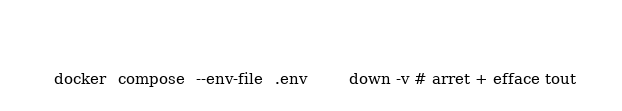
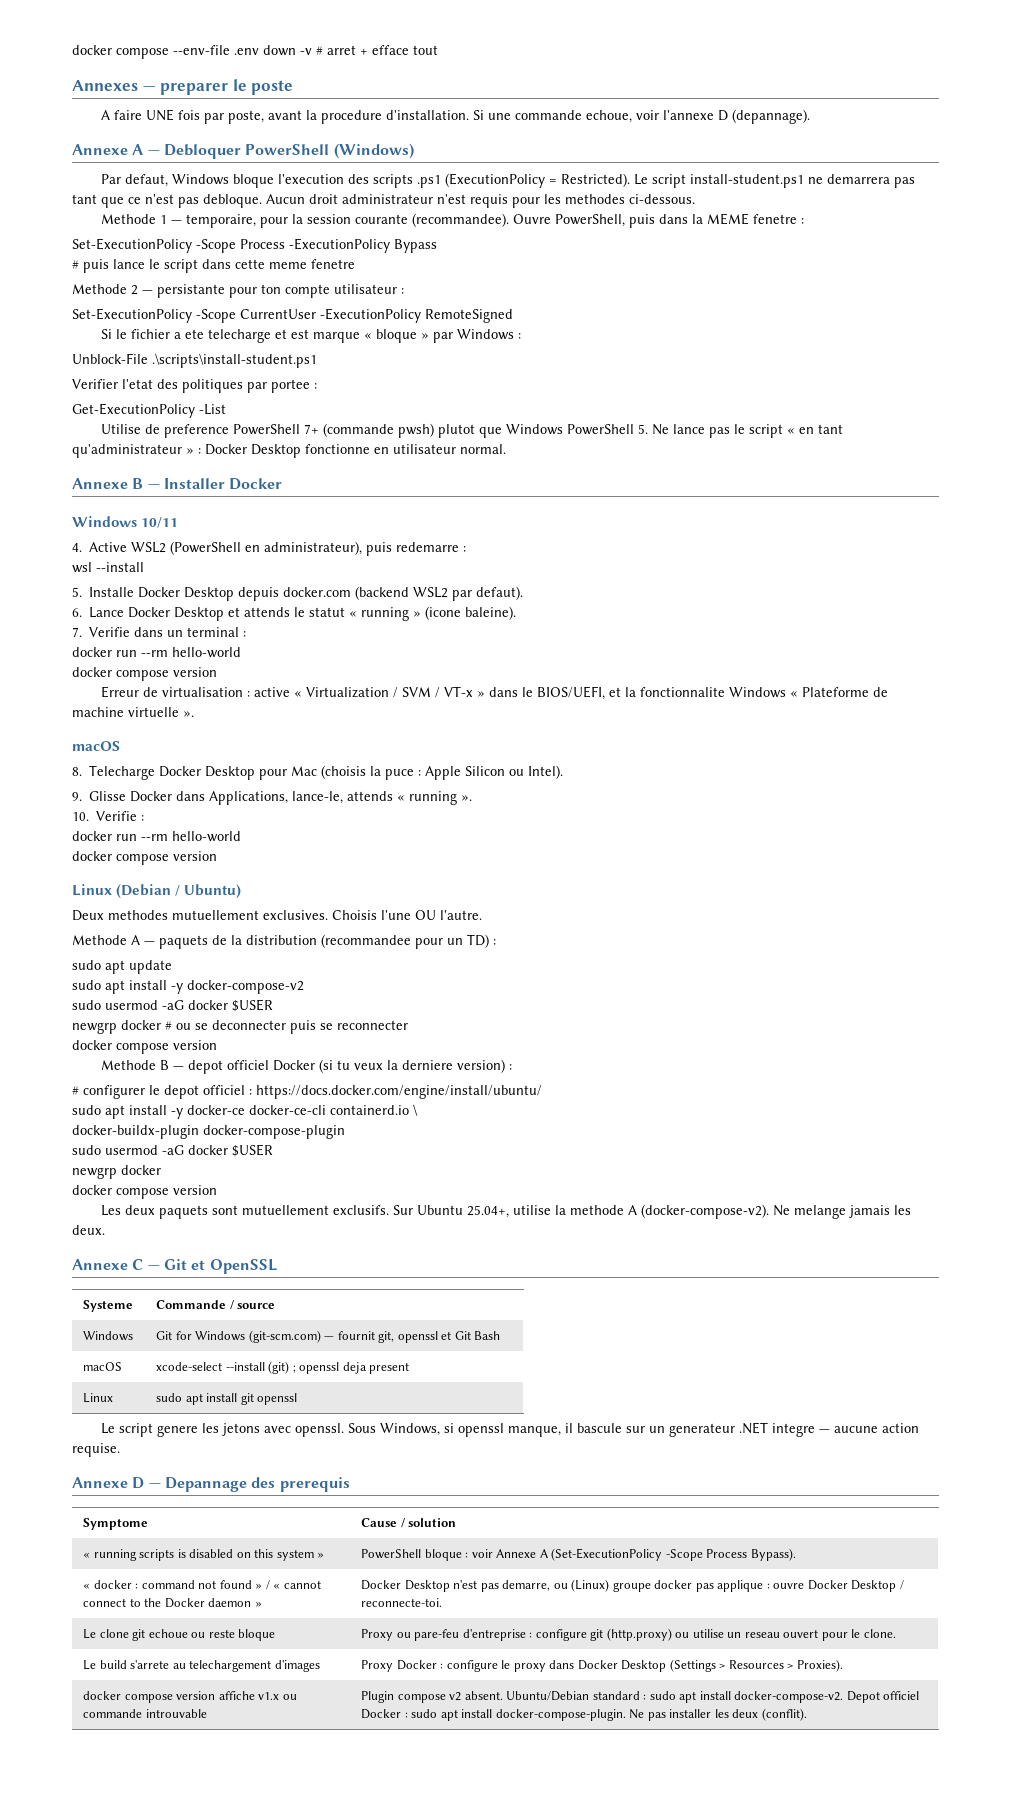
(576, 79) none -> [72,79,294,95] [100,109,810,124] [72,143,414,159] [100,173,915,188] [72,194,695,208] [100,213,804,228] [72,238,437,253] [72,259,355,273] [72,284,404,298] [72,308,513,323] [100,329,521,343] [72,353,317,368] [72,379,317,393] [72,403,226,418] [100,423,843,438] [72,444,506,458] [72,478,283,490] [72,516,179,528] [72,541,467,556] [72,562,144,573] [72,586,524,601] [72,606,517,621] [72,627,247,637] [72,647,241,658] [72,667,217,681] [100,686,888,700] [72,707,194,717] [72,741,120,751] [72,765,564,780] [72,791,473,805] [72,811,145,821] [72,831,241,842] [72,851,217,865] [72,884,242,899] [72,910,482,921] [72,934,496,949] [72,960,172,974] [72,980,304,994] [72,999,273,1012] [72,1020,408,1034] [72,1040,217,1054] [100,1059,512,1074] [72,1085,542,1099] [72,1104,418,1119] [72,1125,345,1139] [72,1144,273,1157] [72,1165,161,1179] [72,1185,217,1199] [100,1204,911,1219] [72,1225,105,1235] [72,1259,277,1274] [83,1300,134,1312] [156,1300,276,1310] [83,1331,134,1341] [156,1330,501,1343] [83,1362,123,1371] [156,1361,410,1374] [83,1393,114,1403] [156,1393,298,1405] [100,1422,919,1437] [72,1443,120,1457] [72,1477,350,1492] [83,1518,149,1530] [361,1518,457,1528] [83,1549,325,1561] [361,1548,796,1561] [83,1580,321,1590] [83,1598,262,1608] [361,1579,904,1592] [361,1598,443,1607] [83,1629,276,1641] [361,1628,896,1641] [83,1660,320,1672] [361,1659,843,1672] [83,1691,297,1703] [83,1709,207,1718] [361,1691,920,1703] [361,1708,807,1721] // Annexes — preparer le poste // A faire UNE fois par poste, avant la procedure d'installation. Si une commande echoue, voir l'annexe D (depannage). // Annexe A — Debloquer PowerShell (Windows) // Par defaut, Windows bloque l'execution des scripts .ps1 (ExecutionPolicy = Restricted). Le script install-student.ps1 ne demarrera pas tant que ce n'est pas debloque. Aucun droit administrateur n'est requis pour les methodes ci-dessous. // Methode 1 — temporaire, pour la session courante (recommandee). Ouvre PowerShell, puis dans la MEME fenetre : // Set-ExecutionPolicy -Scope Process -ExecutionPolicy Bypass // # puis lance le script dans cette meme fenetre // Methode 2 — persistante pour ton compte utilisateur : // Set-ExecutionPolicy -Scope CurrentUser -ExecutionPolicy RemoteSigned // Si le fichier a ete telecharge et est marque « bloque » par Windows : // Unblock-File .\scripts\install-student.ps1 // Verifier l'etat des politiques par portee : // Get-ExecutionPolicy -List // Utilise de preference PowerShell 7+ (commande pwsh) plutot que Windows PowerShell 5. Ne lance pas le script « en tant qu'administrateur » : Docker Desktop fonctionne en utilisateur normal. // Annexe B — Installer Docker // Windows 10/11 // 4. Active WSL2 (PowerShell en administrateur), puis redemarre : // wsl --install // 5. Installe Docker Desktop depuis docker.com (backend WSL2 par defaut). // 6. Lance Docker Desktop et attends le statut « running » (icone baleine). // 7. Verifie dans un terminal : // docker run --rm hello-world // docker compose version // Erreur de virtualisation : active « Virtualization / SVM / VT-x » dans le BIOS/UEFI, et la fonctionnalite Windows « Plateforme de machine virtuelle ». // macOS // 8. Telecharge Docker Desktop pour Mac (choisis la puce : Apple Silicon ou Intel). // 9. Glisse Docker dans Applications, lance-le, attends « running ». // 10. Verifie : // docker run --rm hello-world // docker compose version // Linux (Debian / Ubuntu) // Deux methodes mutuellement exclusives. Choisis l'une OU l'autre. // Methode A — paquets de la distribution (recommandee pour un TD) : // sudo apt update // sudo apt install -y docker-compose-v2 // sudo usermod -aG docker $USER // newgrp docker # ou se deconnecter puis se reconnecter // docker compose version // Methode B — depot officiel Docker (si tu veux la derniere version) : // # configurer le depot officiel : https://docs.docker.com/engine/install/ubuntu/ // sudo apt install -y docker-ce docker-ce-cli containerd.io \ // docker-buildx-plugin docker-compose-plugin // sudo usermod -aG docker $USER // newgrp docker // docker compose version // Les deux paquets sont mutuellement exclusifs. Sur Ubuntu 25.04+, utilise la methode A (docker-compose-v2). Ne melange jamais les deux. // Annexe C — Git et OpenSSL // Systeme | Commande / source // Windows | Git for Windows (git-scm.com) — fournit git, openssl et Git Bash // macOS | xcode-select --install (git) ; openssl deja present // Linux | sudo apt install git openssl // Le script genere les jetons avec openssl. Sous Windows, si openssl manque, il bascule sur un generateur .NET integre — aucune action requise. // Annexe D — Depannage des prerequis // Symptome | Cause / solution // « running scripts is disabled on this system » | PowerShell bloque : voir Annexe A (Set-ExecutionPolicy -Scope Process Bypass). // « docker : command not found » / « cannot connect to the Docker daemon » | Docker Desktop n'est pas demarre, ou (Linux) groupe docker pas applique : ouvre Docker Desktop / reconnecte-toi. // Le clone git echoue ou reste bloque | Proxy ou pare-feu d'entreprise : configure git (http.proxy) ou utilise un reseau ouvert pour le clone. // Le build s'arrete au telechargement d'images | Proxy Docker : configure le proxy dans Docker Desktop (Settings > Resources > Proxies). // docker compose version affiche v1.x ou commande introuvable | Plugin compose v2 absent. Ubuntu/Debian standard : sudo apt install docker-compose-v2. Depot officiel Docker : sudo apt install docker-compose-plugin. Ne pas installer les deux (conflit).

